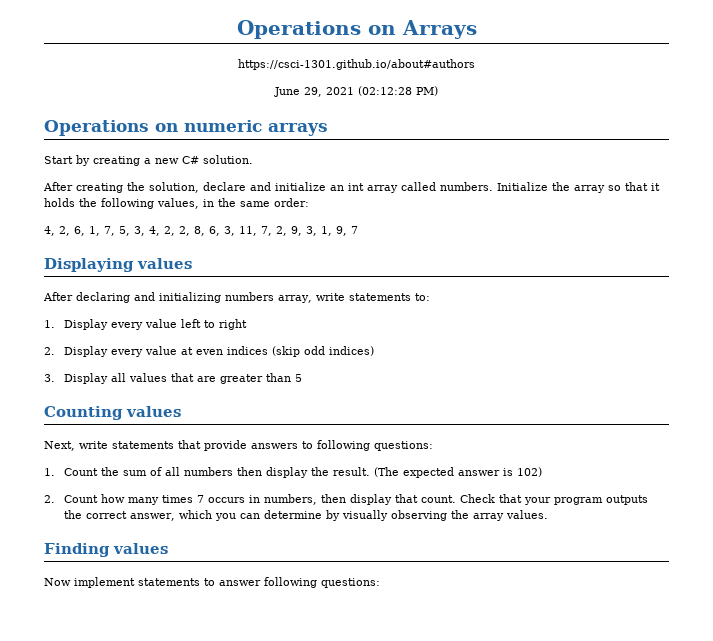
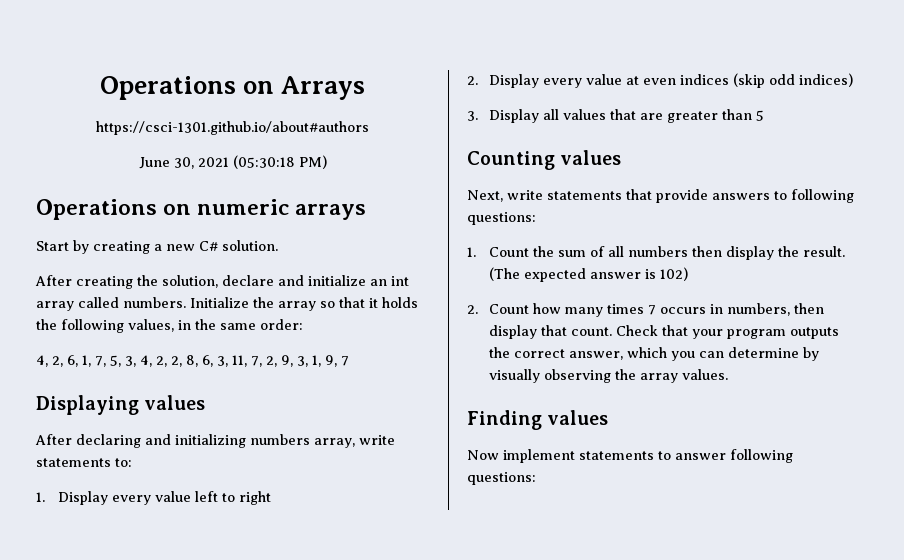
[304,86,412,97] 29, 2021 (02:12:28 -> [173,155,295,169] 30, 2021 (05:30:18

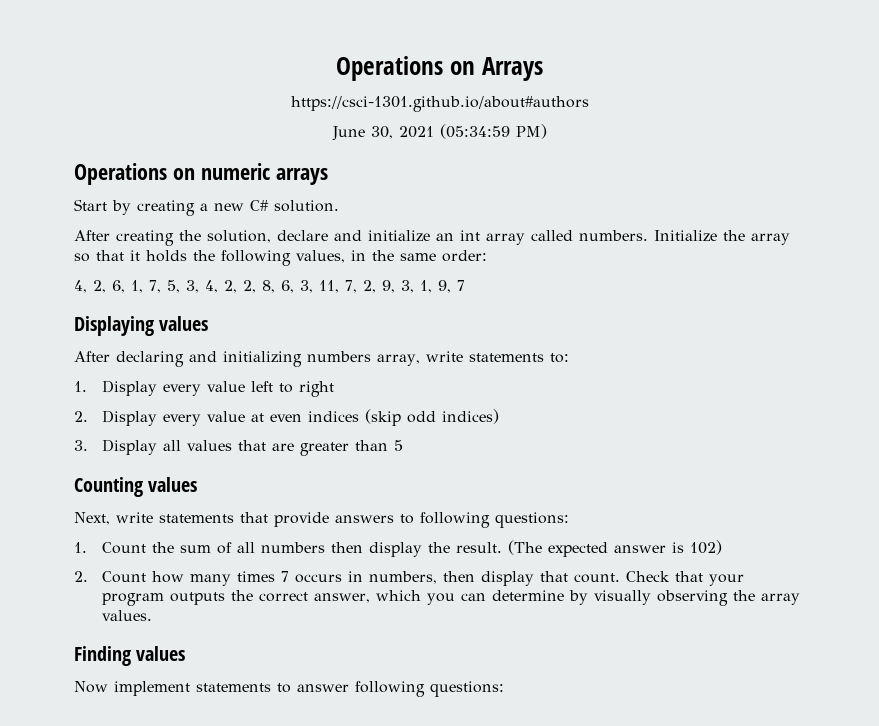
[232,155,295,169] (05:30:18 -> [439,124,510,139] (05:34:59

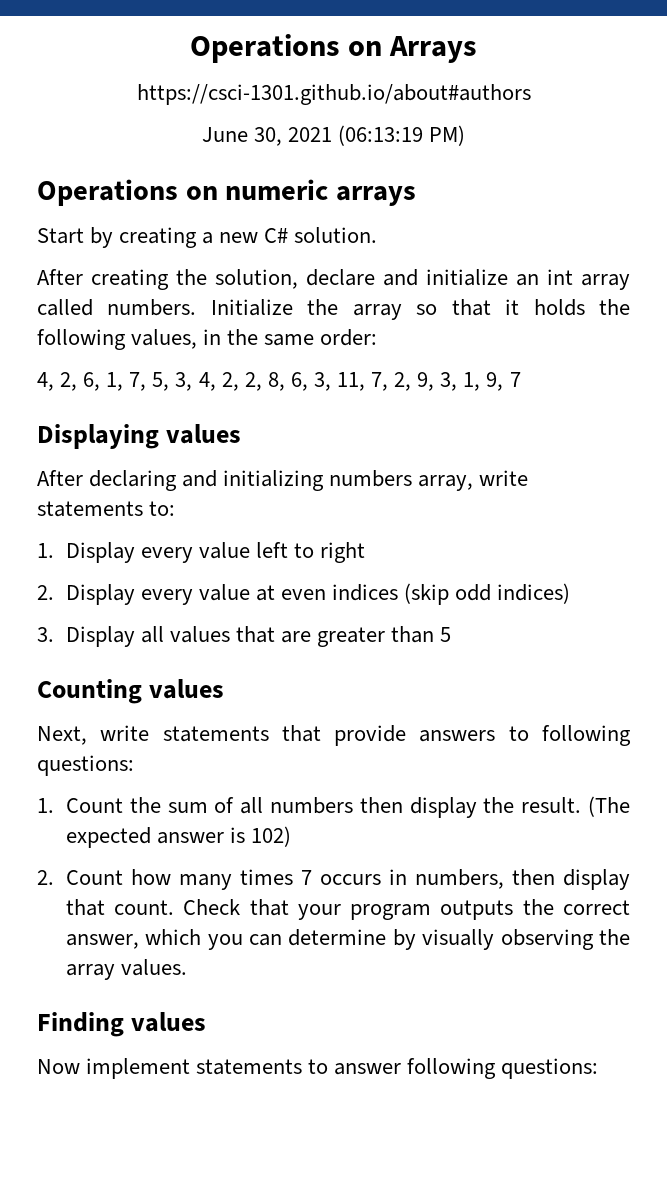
[439,124,510,139] (05:34:59 -> [338,125,424,146] (06:13:19

